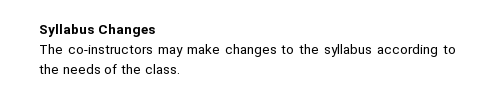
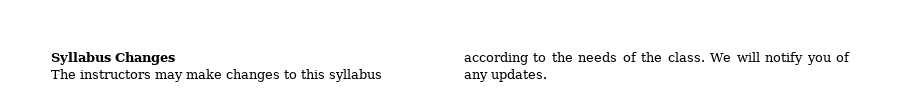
[67,45,153,54] co-instructors -> [80,70,151,79] instructors
[299,44,320,54] the -> [301,69,325,79] this
(180, 69) none -> [710,52,851,65] [464,69,547,82] We will notify you of any updates.

